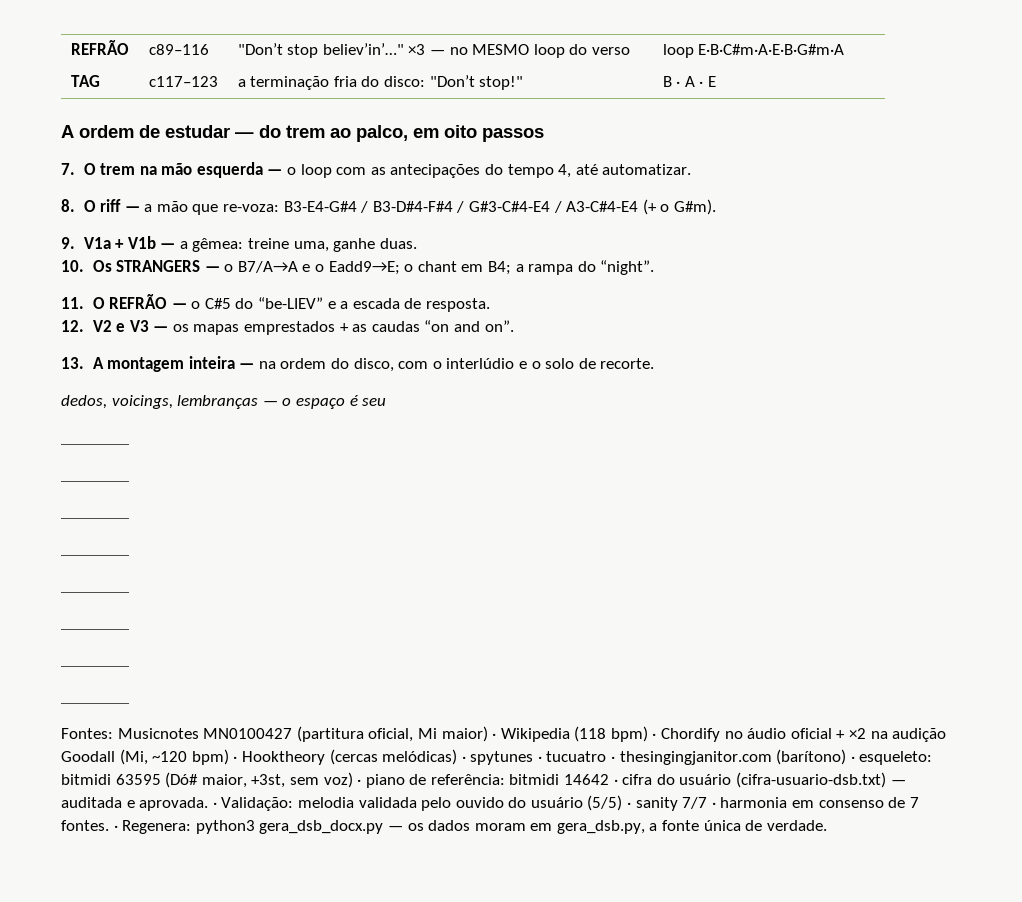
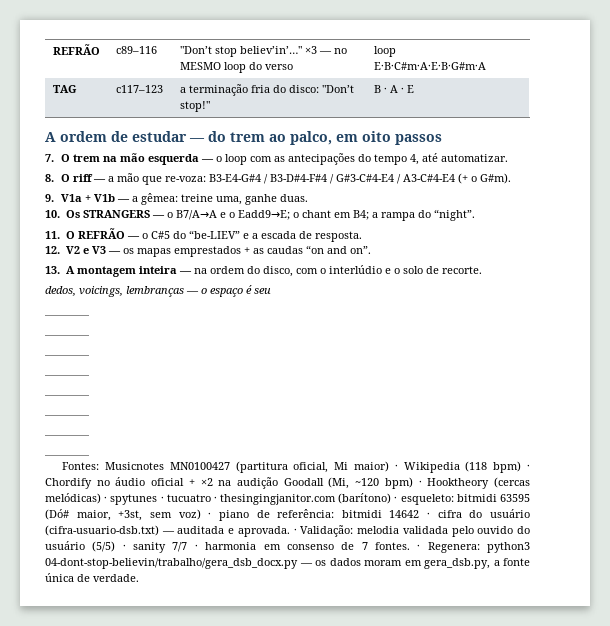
[259,820,384,834] gera_dsb_docx.py -> [45,558,298,569] 04-dont-stop-believin/trabalho/gera_dsb_docx.py

